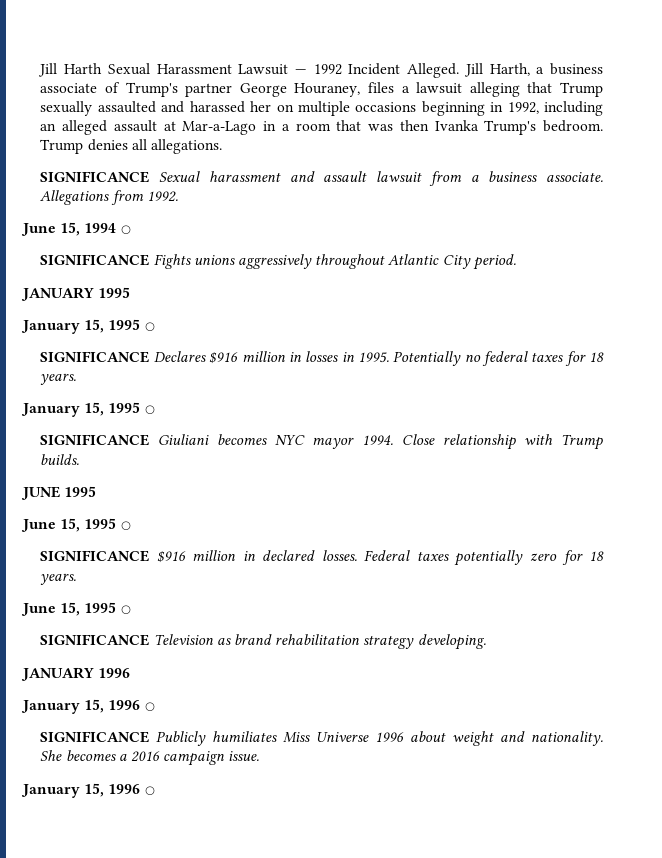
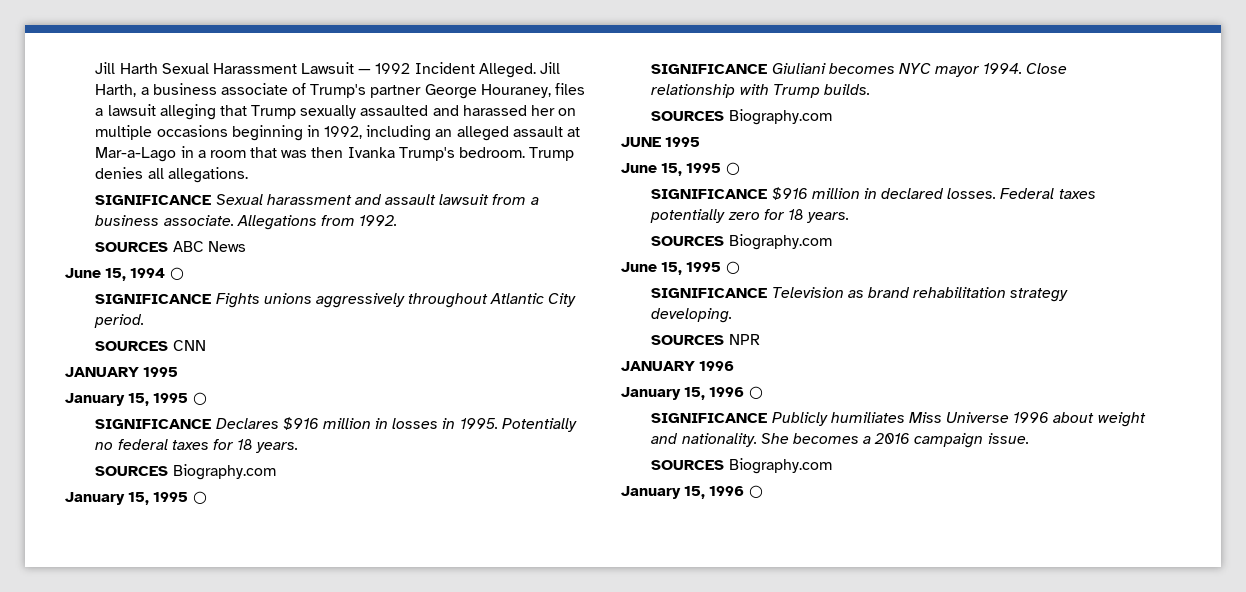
(178, 196) none -> [95,241,246,252] // SOURCES ABC News
(516, 262) none -> [95,340,206,351] // SOURCES CNN
(77, 379) none -> [95,464,276,480] // SOURCES Biography.com
(80, 459) none -> [651,109,832,125] // SOURCES Biography.com
(77, 579) none -> [651,234,832,250] // SOURCES Biography.com
(486, 642) none -> [651,334,760,345] // SOURCES NPR
(260, 756) none -> [651,458,832,474] // SOURCES Biography.com

